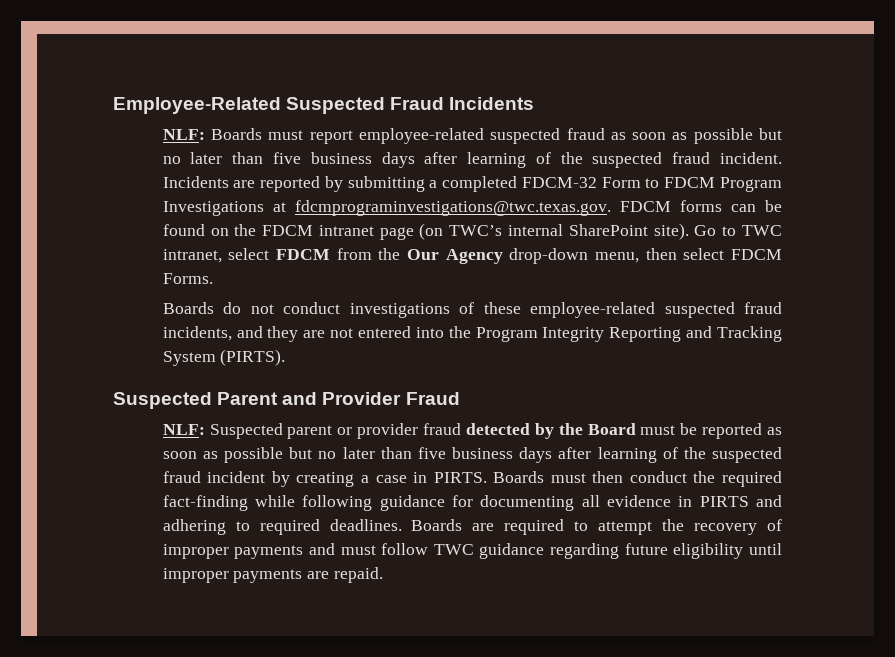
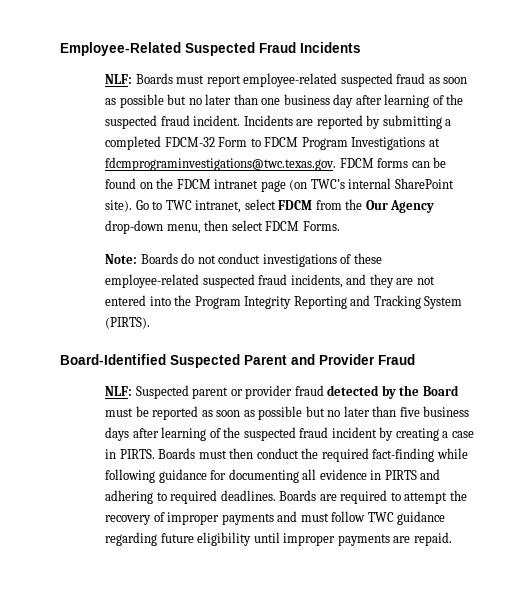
[273,152,415,168] five business days -> [261,94,354,108] one business day
(213, 278) none -> [105,254,138,264] Note:
(286, 357) none -> [60,354,166,365] Board-Identified

